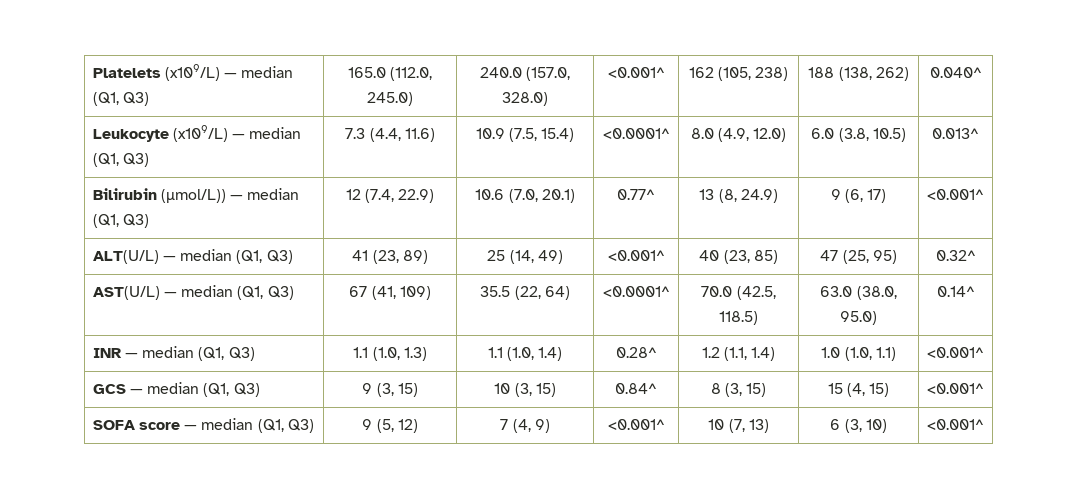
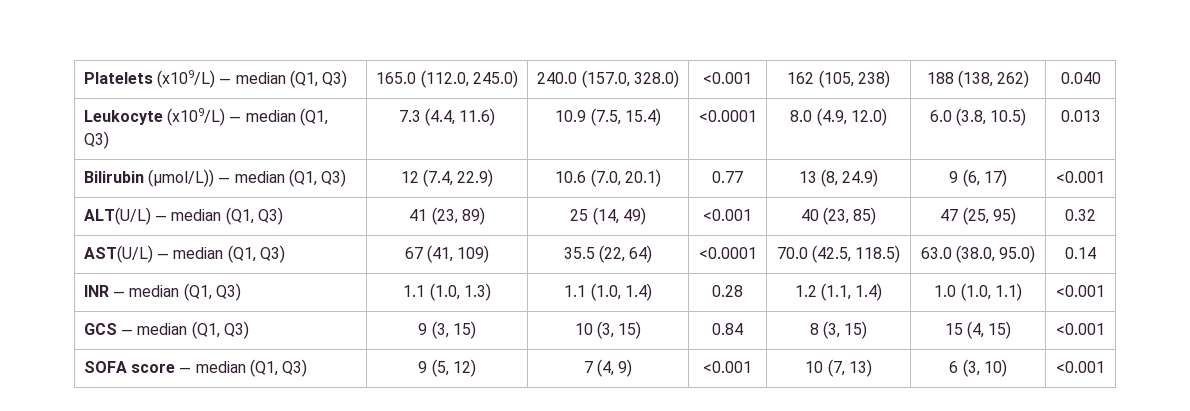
[607,67,665,78] <0.001^ -> [703,72,752,84] <0.001
[929,67,982,78] 0.040^ -> [1060,72,1101,84] 0.040
[602,128,670,139] <0.0001^ -> [698,110,757,122] <0.0001
[932,128,979,139] 0.013^ -> [1060,110,1101,122] 0.013
[617,189,655,200] 0.77^ -> [712,171,743,183] 0.77
[927,189,984,200] <0.001^ -> [1056,171,1105,183] <0.001
[607,250,665,261] <0.001^ -> [703,209,752,221] <0.001
[935,250,976,261] 0.32^ -> [1065,209,1096,221] 0.32
[602,286,670,297] <0.0001^ -> [698,247,757,259] <0.0001
[936,286,975,297] 0.14^ -> [1065,247,1096,259] 0.14
[615,347,657,358] 0.28^ -> [712,285,743,297] 0.28
[927,347,984,358] <0.001^ -> [1056,285,1105,297] <0.001
[615,383,657,394] 0.84^ -> [712,323,743,335] 0.84
[927,383,984,394] <0.001^ -> [1056,323,1105,335] <0.001
[607,419,665,430] <0.001^ -> [703,361,752,373] <0.001
[927,419,984,430] <0.001^ -> [1056,361,1105,373] <0.001

